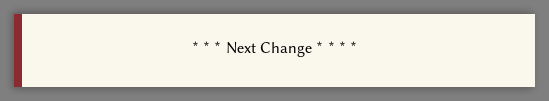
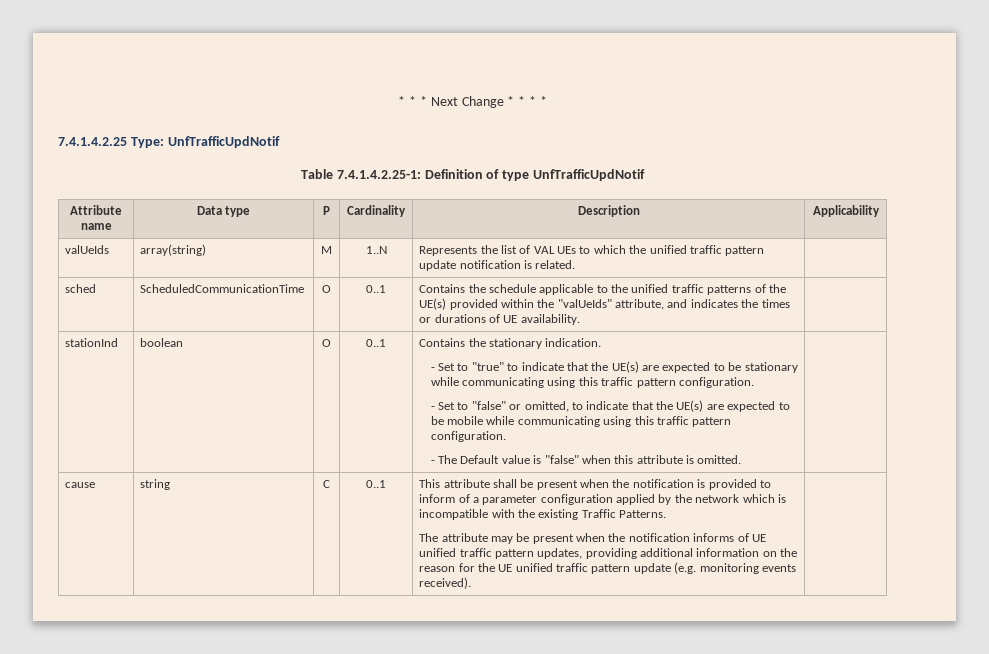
(358, 47) none -> [58,136,280,148] [301,169,645,181] [70,205,122,215] [80,223,112,230] [196,206,251,217] [323,206,330,215] [347,205,406,217] [577,205,640,217] [812,205,880,217] [65,245,110,254] [140,244,207,256] [321,246,332,254] [365,246,387,254] [419,245,765,256] [419,260,576,271] [65,284,97,293] [140,284,305,293] [322,285,331,293] [366,285,386,293] [419,284,786,295] [419,298,790,310] [419,314,580,325] [65,338,119,347] [140,338,184,347] [322,339,331,347] [366,339,386,347] [419,338,602,349] [430,361,798,373] [430,377,754,388] [430,400,790,412] [430,416,732,427] [430,431,506,442] [430,455,742,464] [65,482,96,488] [140,479,171,490] [323,480,330,488] [366,480,386,488] [419,479,771,490] [419,494,786,505] [419,509,667,520] [419,533,766,544] [419,548,798,559] [419,562,796,574] [419,577,472,589] // 7.4.1.4.2.25 Type: UnfTrafficUpdNotif // Table 7.4.1.4.2.25-1: Definition of type UnfTrafficUpdNotif // Attribute name | Data type | P | Cardinality | Description | Applicability // valUeIds | array(string) | M | 1..N | Represents the list of VAL UEs to which the unified traffic pattern update notification is related. | // sched | ScheduledCommunicationTime | O | 0..1 | Contains the schedule applicable to the unified traffic patterns of the UE(s) provided within the "valUeIds" attribute, and indicates the times or durations of UE availability. | // stationInd | boolean | O | 0..1 | Contains the stationary indication. // - Set to "true" to indicate that the UE(s) are expected to be stationary while communicating using this traffic pattern configuration. // - Set to "false" or omitted, to indicate that the UE(s) are expected to be mobile while communicating using this traffic pattern configuration. // - The Default value is "false" when this attribute is omitted. | // cause | string | C | 0..1 | This attribute shall be present when the notification is provided to inform of a parameter configuration applied by the network which is incompatible with the existing Traffic Patterns. // The attribute may be present when the notification informs of UE unified traffic pattern updates, providing additional information on the reason for the UE unified traffic pattern update (e.g. monitoring events received). |

